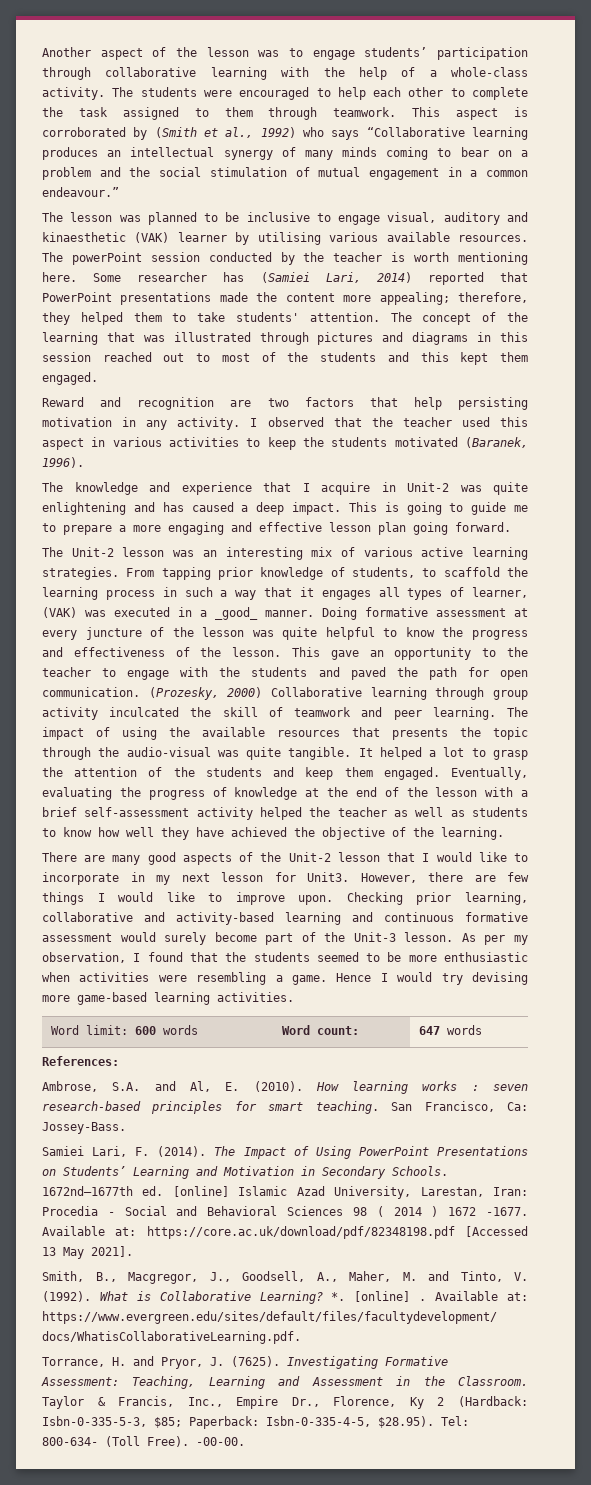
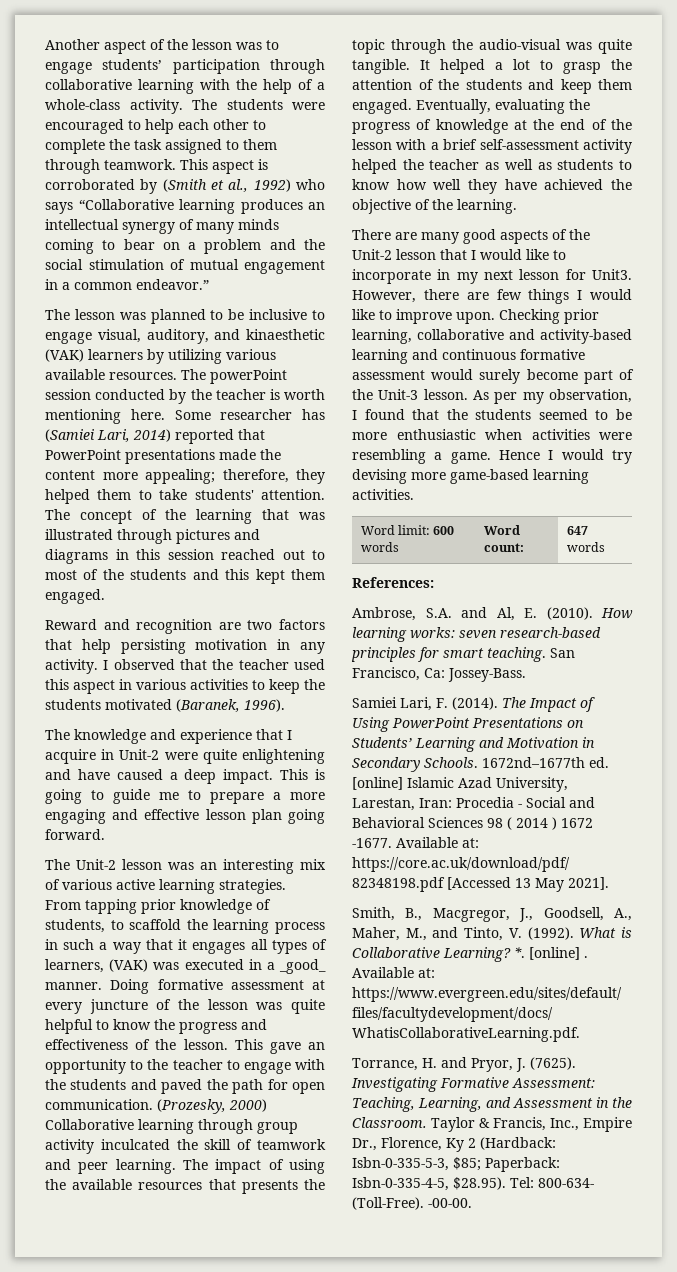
[42,187,119,197] endeavour.” -> [136,279,209,290] endeavor.”
[443,212,500,225] auditory -> [146,329,209,344] auditory,
[177,232,321,245] learner by utilising -> [88,349,222,364] learners by utilizing
[460,485,482,492] was -> [164,752,198,760] were
[162,502,184,512] has -> [77,769,110,780] have
[471,587,528,598] learner, -> [45,959,104,973] learners,
[422,1081,479,1091] works : -> [410,627,455,639] works:
[402,1272,417,1281] M. -> [405,928,427,941] M.,
[208,1376,265,1389] Learning -> [418,1097,482,1112] Learning,
[105,1436,189,1447] (Toll Free). -> [352,1197,424,1210] (Toll-Free).

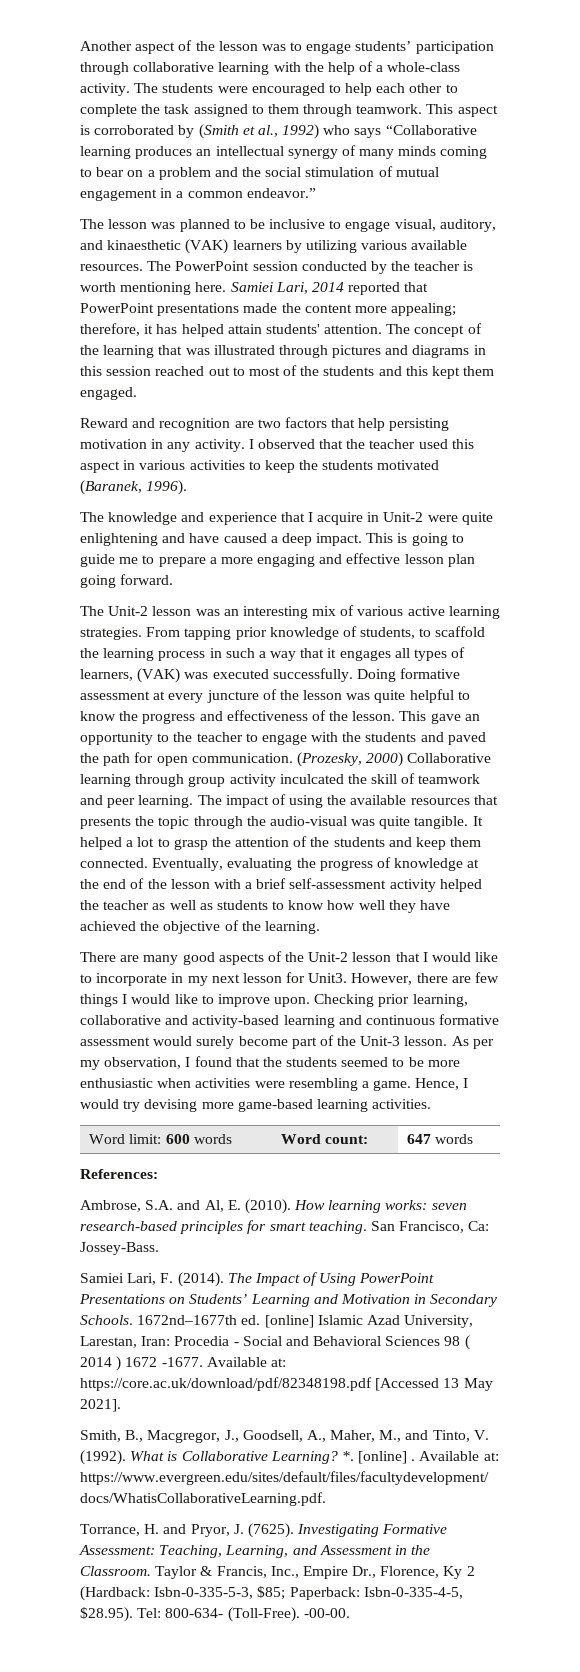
[210,369,287,384] powerPoint -> [175,261,250,271] PowerPoint
[174,409,325,420] [45,429,171,443] Some researcher has (Samiei Lari, 2014) -> [230,282,344,294] Samiei Lari, 2014
[296,469,325,484] [45,489,188,504] they helped them to take -> [144,324,262,337] it has helped attain
[248,959,326,974] [45,982,102,990] in a _good_ manner. -> [272,668,353,682] successfully.
[352,99,412,114] engaged. -> [80,858,148,868] connected.
[499,450,540,460] Hence -> [415,1078,460,1090] Hence,

